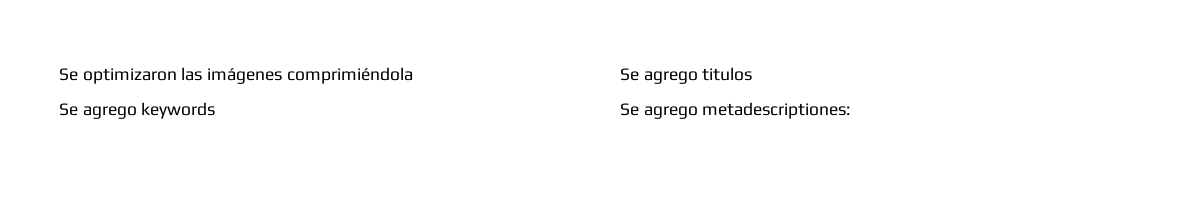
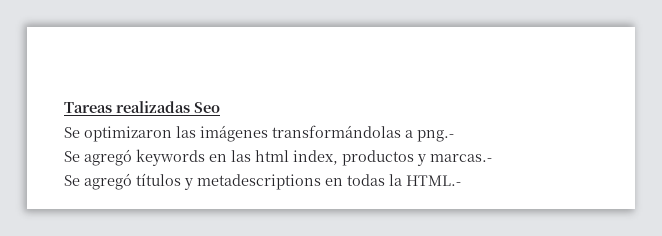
(59, 74) none -> [64,101,220,113] Tareas realizadas Seo //
[286,67,413,84] [59,103,137,119] comprimiéndola // Se agrego -> [272,125,454,142] [64,149,132,166] transformándolas a png.- // Se agregó
[620,67,753,84] [620,102,851,119] // Se agrego titulos // Se agrego metadescriptiones: -> [209,150,492,166] [64,173,461,190] en las html index, productos y marcas.- // Se agregó títulos y metadescriptions en todas la HTML.-

